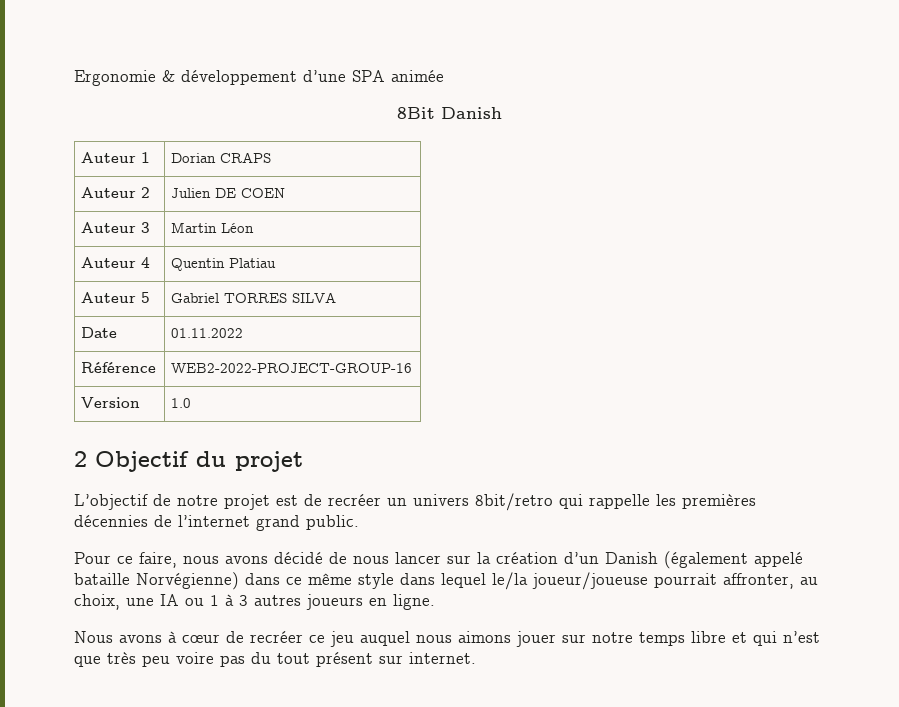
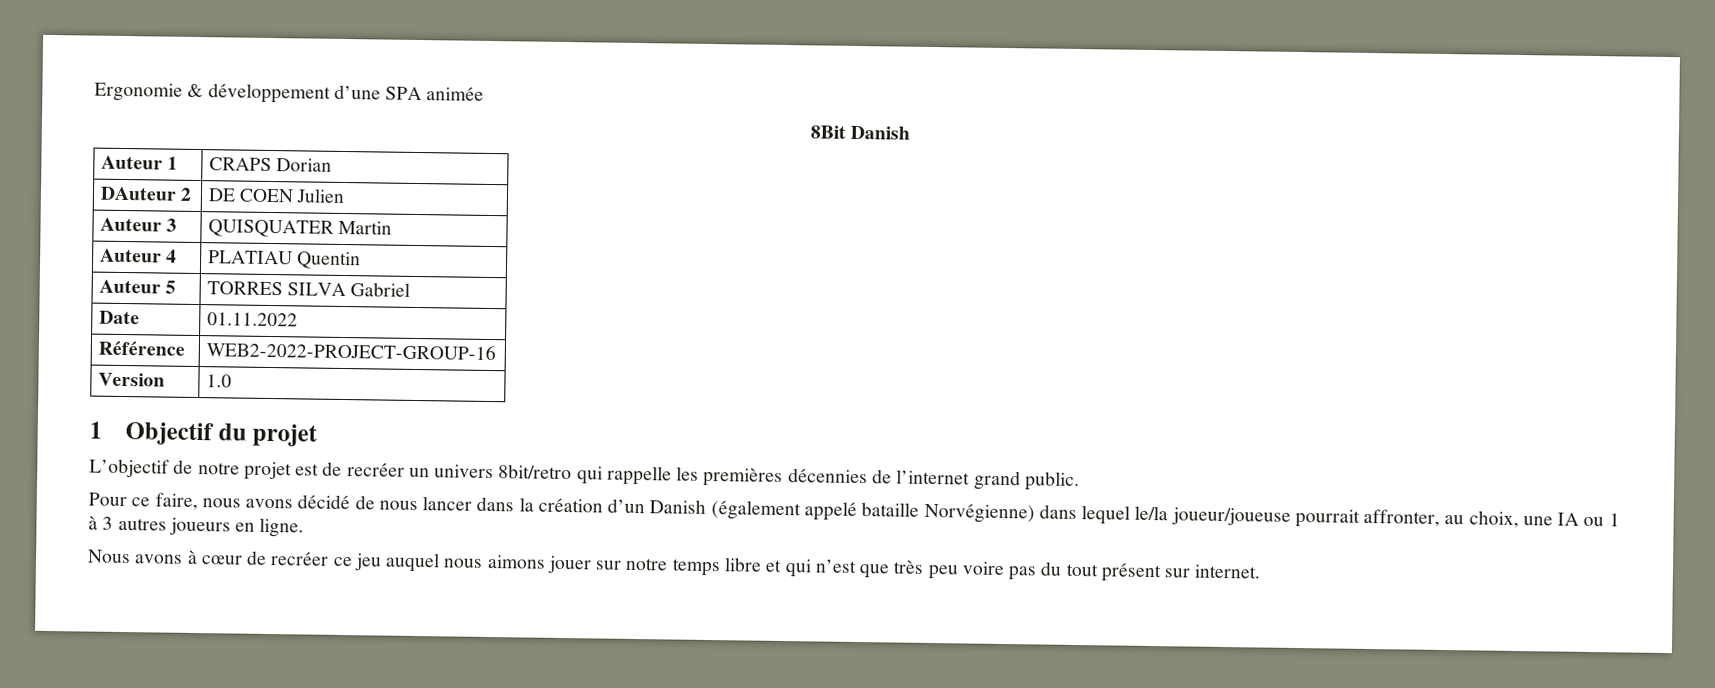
(151, 157) none -> [208,157,272,172] CRAPS
[220,152,272,163] [81,187,137,198] CRAPS // Auteur -> [99,186,177,201] // DAuteur
[171,188,212,198] Julien -> (193, 194) none
(286, 193) none -> [296,188,346,204] Julien
(151, 227) none -> [207,219,334,238] QUISQUATER
[221,223,255,233] Léon -> (393, 227) none
(151, 262) none -> [207,250,293,265] PLATIAU
[229,258,277,268] Platiau -> (362, 260) none
[171,293,220,303] Gabriel -> (177, 287) none
(337, 297) none -> [350,282,411,297] Gabriel
[74,451,87,467] 2 -> [89,421,102,439] 1
[447,555,471,564] sur -> [476,496,515,512] dans
[286,573,435,589] ce même style dans -> (1077, 511) none

